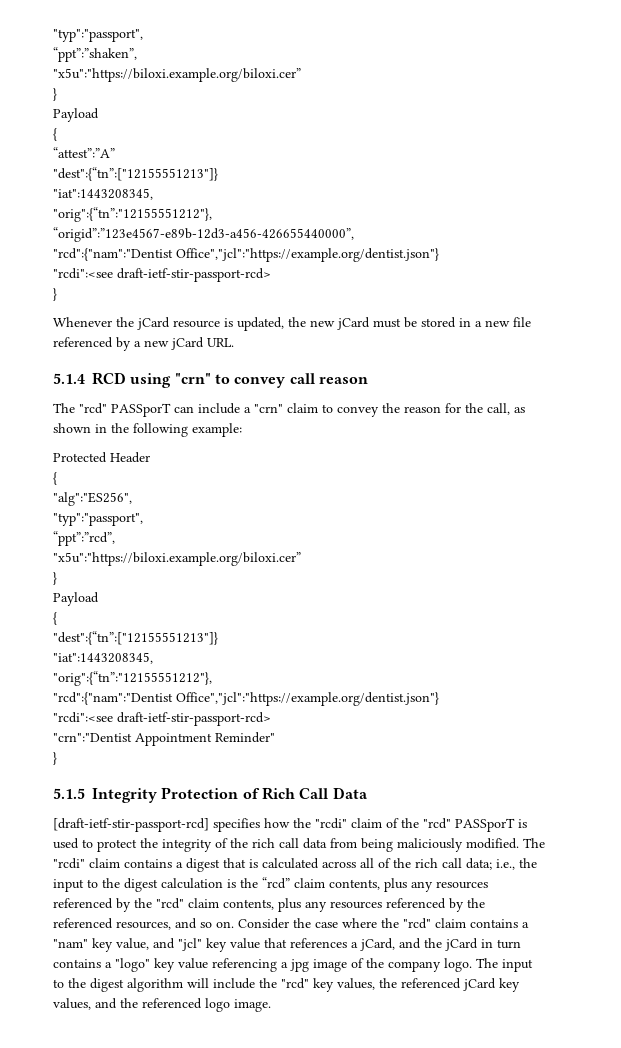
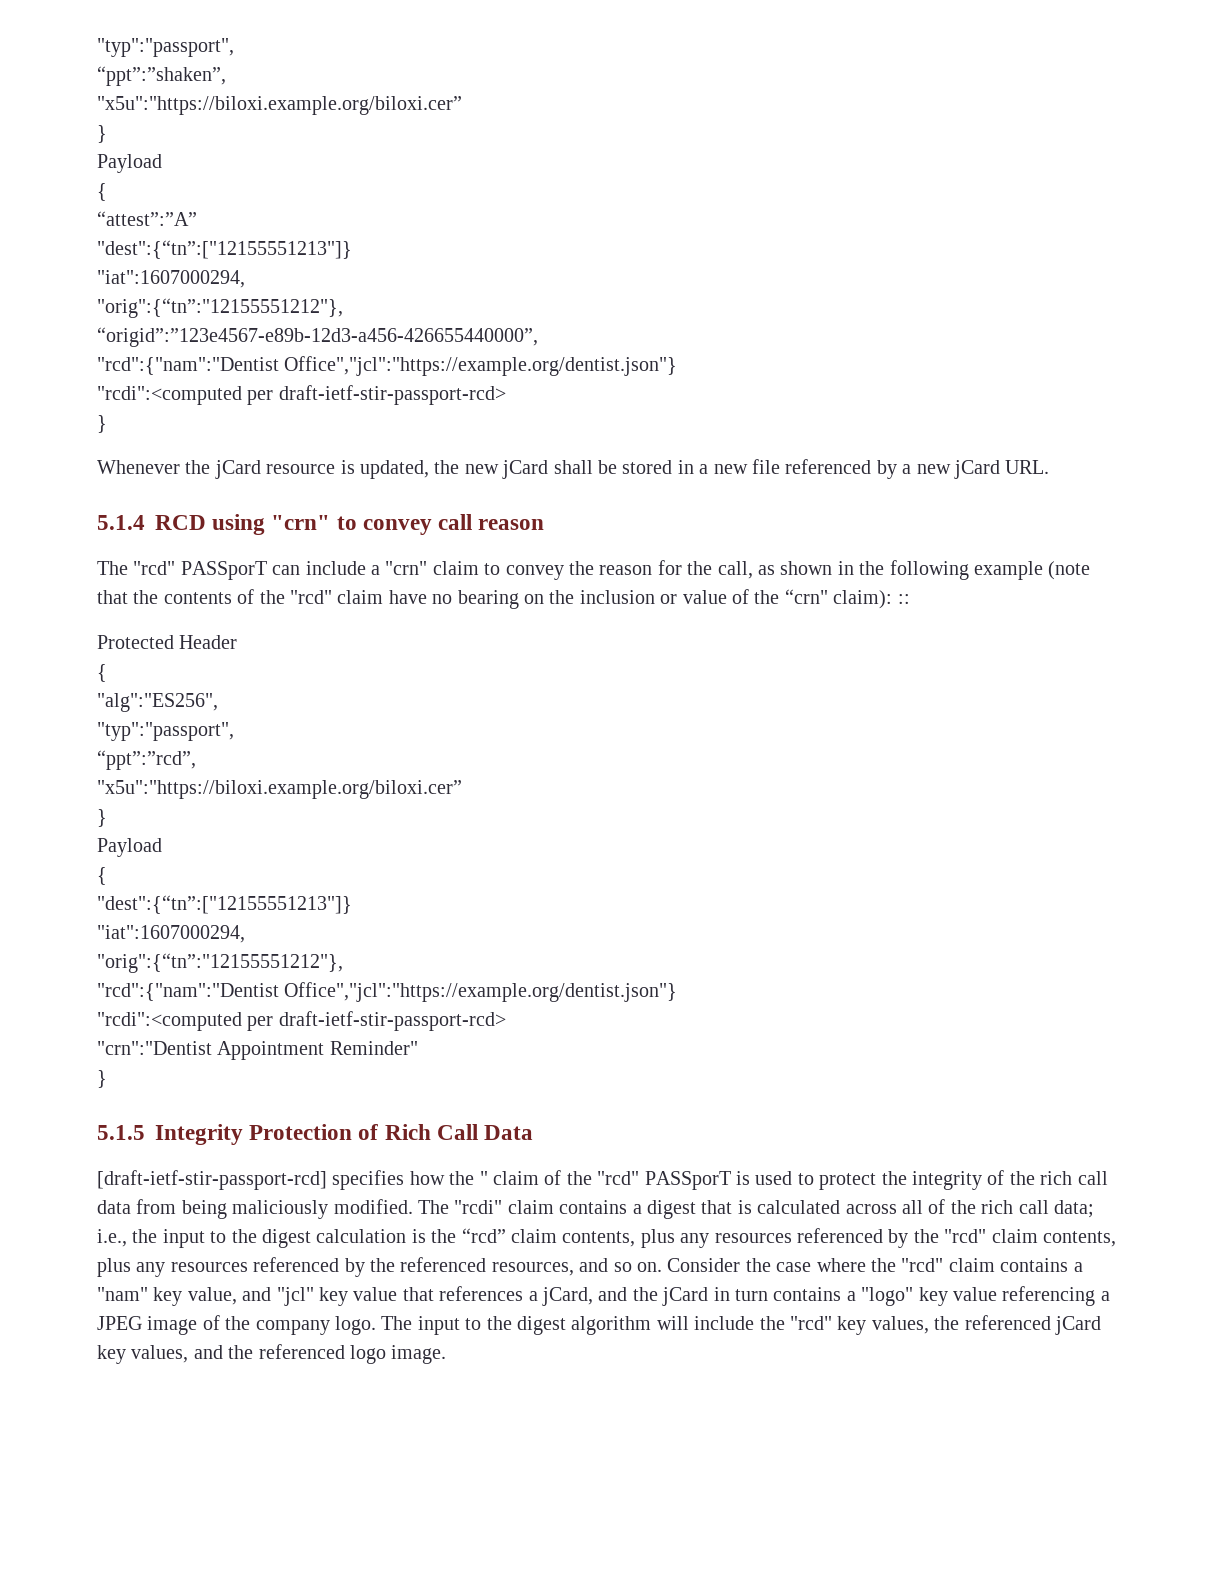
[53,188,153,200] "iat":1443208345, -> [97,270,245,288] "iat":1607000294,
[53,268,113,279] "rcdi":<see -> [97,386,274,405] "rcdi":<computed per
[373,318,401,328] must -> [553,460,593,474] shall
[192,423,242,437] example: -> [973,561,1091,580] [97,589,910,609] example (note that the contents of the "rcd" claim have no bearing on the inclusion or value of the “crn" claim): ::
[53,652,153,664] "iat":1443208345, -> [97,925,245,943] "iat":1607000294,
[53,712,113,723] "rcdi":<see -> [97,1012,274,1031] "rcdi":<computed per
[315,818,347,829] "rcdi" -> [479,1171,488,1185] "
[290,959,309,972] jpg -> [97,1316,142,1330] JPEG

